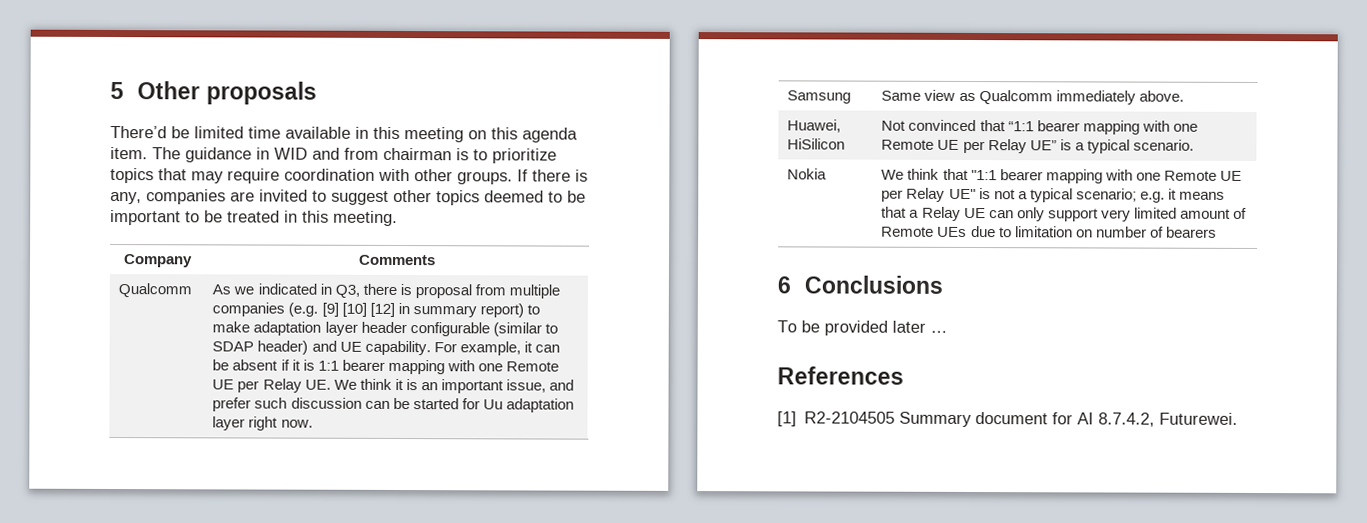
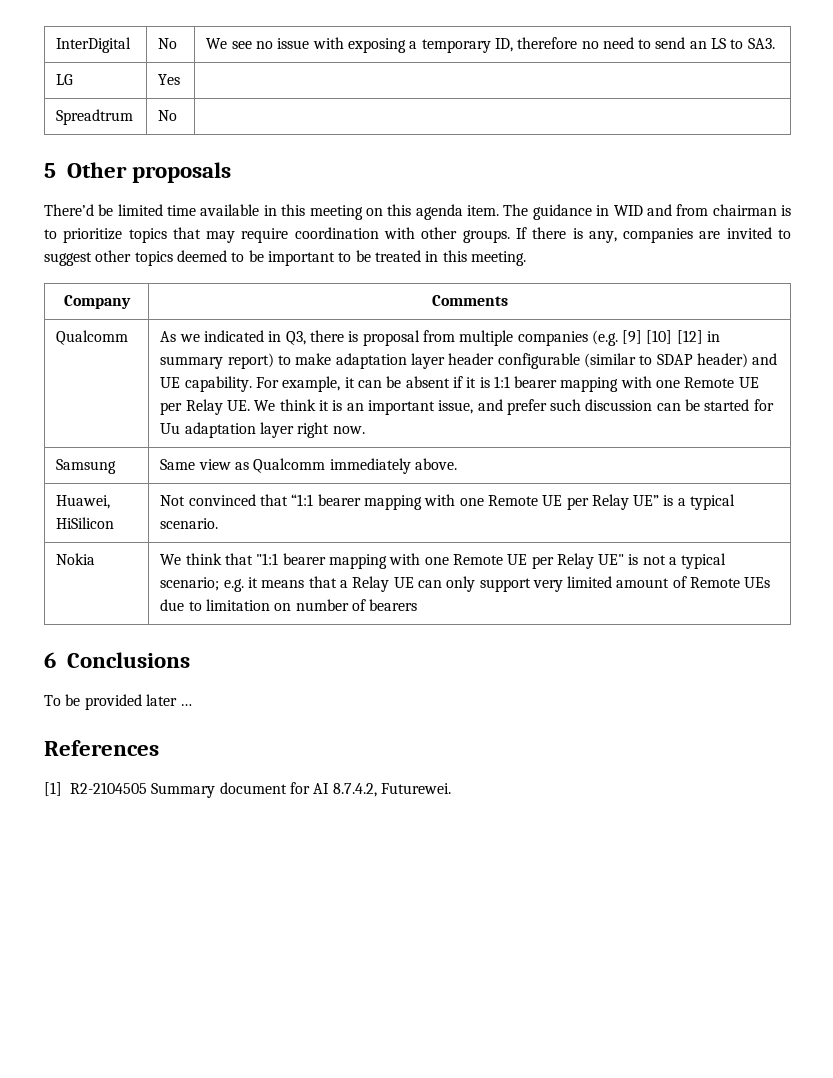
(110, 90) none -> [56,37,132,53] [158,38,178,49] [206,37,775,53] [56,74,74,85] [158,74,181,85] [56,109,134,125] [158,110,178,121] InterDigital | No | We see no issue with exposing a temporary ID, therefore no need to send an LS to SA3. // LG | Yes | // Spreadtrum | No | //

